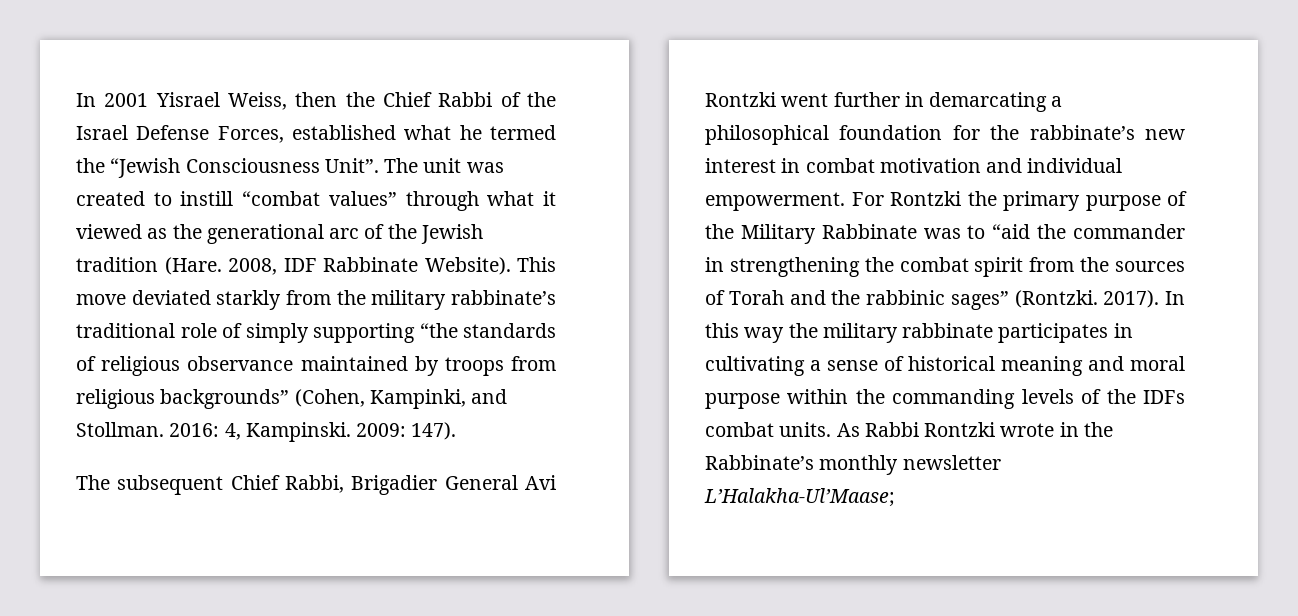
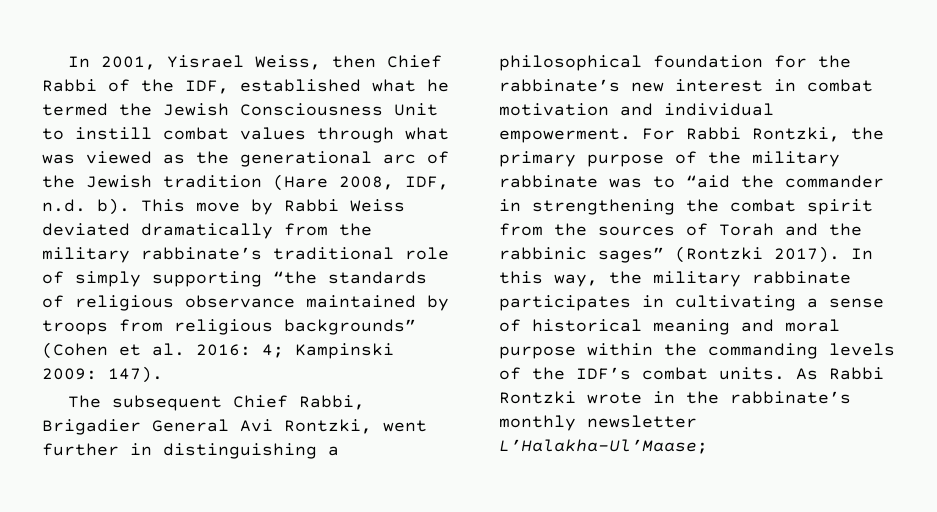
[76,93,149,107] In 2001 -> [68,56,157,70] In 2001,
[345,92,375,107] the -> (377, 61) none
[76,125,284,143] Israel Defense Forces, -> [185,80,229,94] IDF,
[110,158,504,178] [76,191,397,206] “Jewish Consciousness Unit”. The unit was created to instill “combat values” -> [163,103,438,116] [42,127,306,140] Jewish Consciousness Unit to instill combat values
[543,191,556,206] it -> [42,154,75,164] was
[164,257,556,275] [76,290,282,310] (Hare. 2008, IDF Rabbinate Website). This move deviated starkly -> [273,174,449,191] [42,198,405,215] [42,223,273,239] (Hare 2008, IDF, n.d. b). This move by Rabbi Weiss deviated dramatically
[294,389,508,409] [76,422,351,442] (Cohen, Kampinki, and Stollman. 2016: 4, Kampinski. -> [42,342,394,359] (Cohen et al. 2016: 4; Kampinski
[705,92,776,107] Rontzki -> [284,419,372,434] Rontzki,
[929,92,1048,112] demarcating -> [163,443,317,459] distinguishing
[890,191,961,206] Rontzki -> [686,127,840,142] Rabbi Rontzki,
[740,224,917,244] Military Rabbinate -> [752,151,840,167] [499,175,598,188] military rabbinate
[1014,290,1098,308] (Rontzki. -> [675,246,763,263] (Rontzki
[744,327,785,343] way -> [554,274,598,287] way,
[1143,390,1185,404] IDFs -> [576,367,631,380] IDF’s
[705,455,814,470] Rabbinate’s -> [730,391,851,404] rabbinate’s

